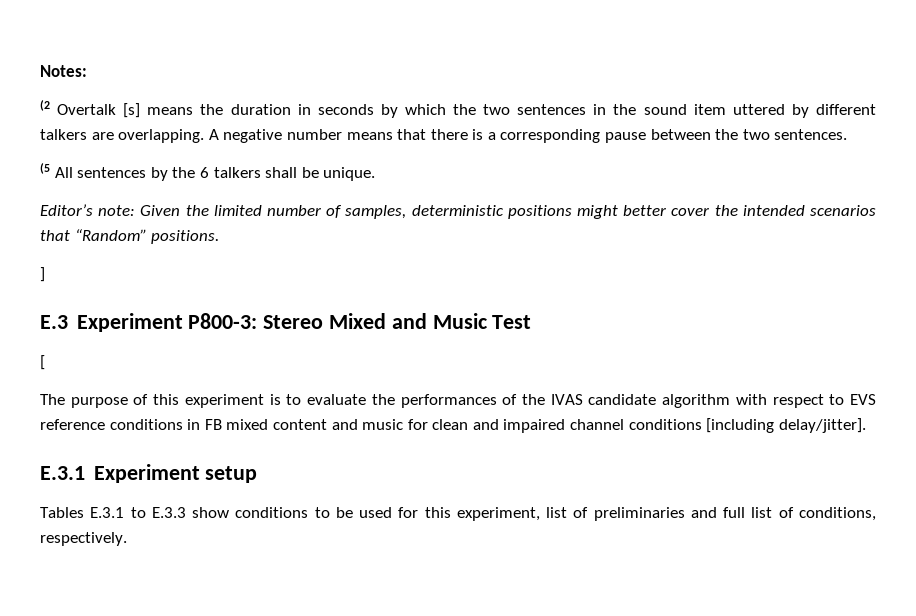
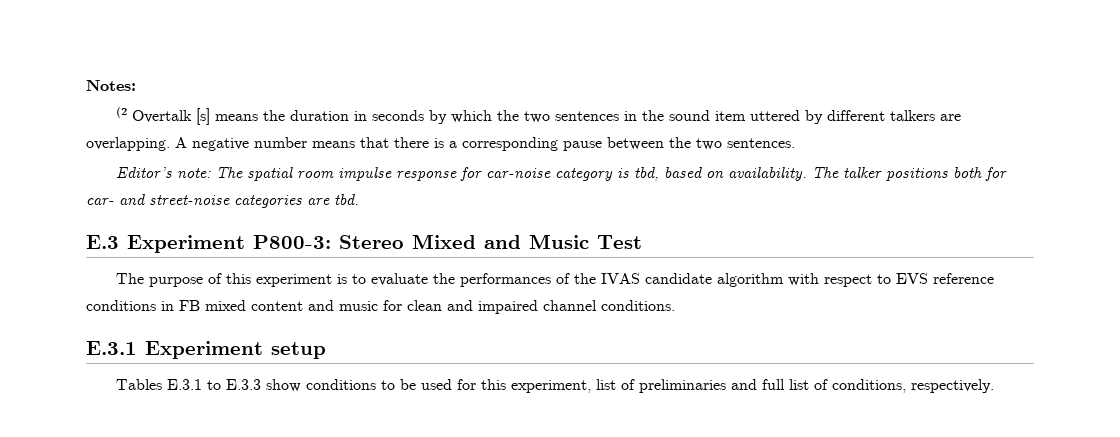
[40,163,376,181] [40,204,877,219] [40,229,220,244] [40,267,45,282] (5 All sentences by the 6 talkers shall be unique. // Editor’s note: Given the limited number of samples, deterministic positions might better cover the intended scenarios that “Random” positions. // ] -> [115,167,1007,181] [86,194,359,208] Editor’s note: The spatial room impulse response for car-noise category is tbd, based on availability. The talker positions both for car- and street-noise categories are tbd.
[40,355,45,370] // [ -> (642, 242) none
[628,418,866,433] conditions [including delay/jitter]. -> [601,300,675,311] conditions.

